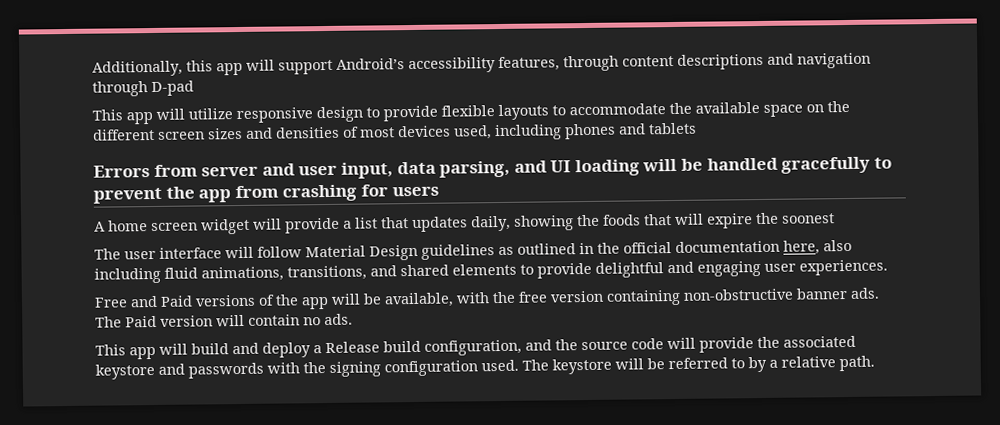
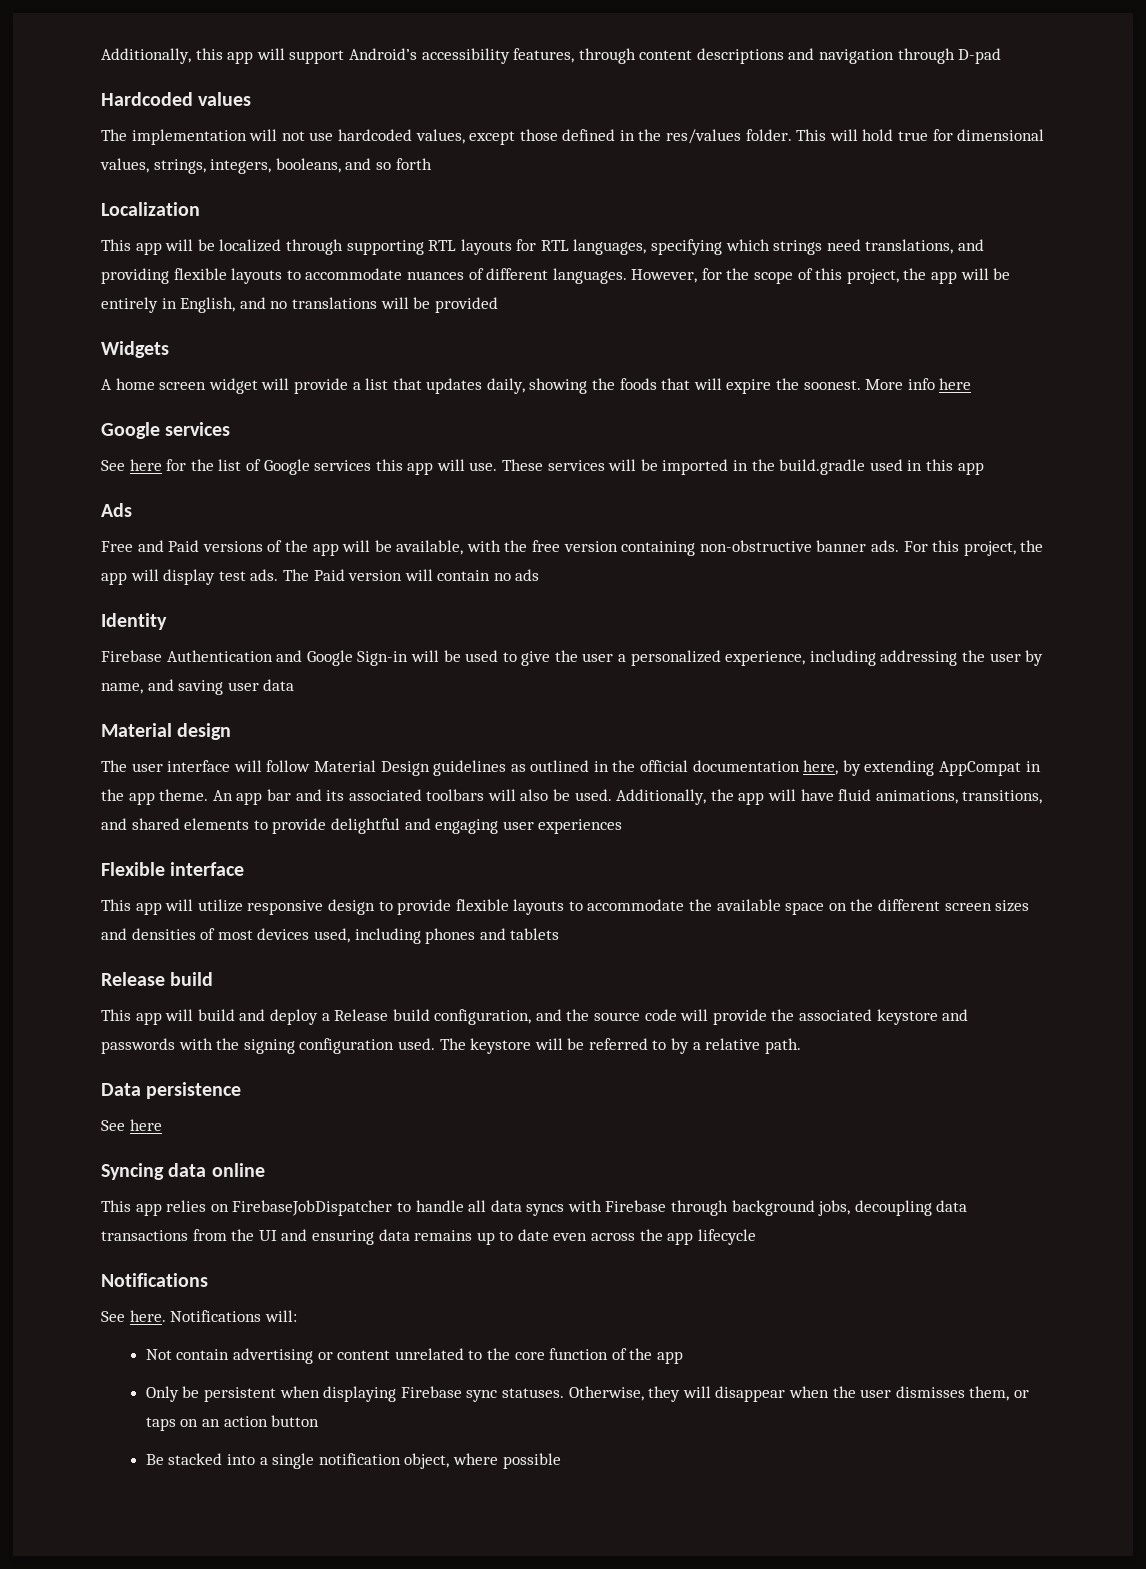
(194, 88) none -> [101,92,252,106] [101,129,1045,145] [100,158,432,174] [101,202,200,216] [101,239,985,255] [101,268,1011,284] [101,297,498,313] [101,341,169,358] [101,378,972,394] [101,422,231,439] [101,459,984,475] [101,503,132,517] [101,540,1044,556] [101,569,540,585] [101,613,167,630] [101,650,1044,666] [101,679,295,695] [101,723,232,740] [101,760,1041,776] [101,789,1043,805] [101,818,623,834] [101,862,245,876] // Hardcoded values // The implementation will not use hardcoded values, except those defined in the res/values folder. This will hold true for dimensional values, strings, integers, booleans, and so forth // Localization // This app will be localized through supporting RTL layouts for RTL languages, specifying which strings need translations, and providing flexible layouts to accommodate nuances of different languages. However, for the scope of this project, the app will be entirely in English, and no translations will be provided // Widgets // A home screen widget will provide a list that updates daily, showing the foods that will expire the soonest. More info here // Google services // See here for the list of Google services this app will use. These services will be imported in the build.gradle used in this app // Ads // Free and Paid versions of the app will be available, with the free version containing non-obstructive banner ads. For this project, the app will display test ads. The Paid version will contain no ads // Identity // Firebase Authentication and Google Sign-in will be used to give the user a personalized experience, including addressing the user by name, and saving user data // Material design // The user interface will follow Material Design guidelines as outlined in the official documentation here, by extending AppCompat in the app theme. An app bar and its associated toolbars will also be used. Additionally, the app will have fluid animations, transitions, and shared elements to provide delightful and engaging user experiences // Flexible interface
[93,156,892,179] [93,184,439,204] [94,212,835,235] [94,239,852,261] [94,259,888,284] [94,287,880,310] [95,313,353,328] Errors from server and user input, data parsing, and UI loading will be handled gracefully to prevent the app from crashing for users // A home screen widget will provide a list that updates daily, showing the foods that will expire the soonest // The user interface will follow Material Design guidelines as outlined in the official documentation here, also including fluid animations, transitions, and shared elements to provide delightful and engaging user experiences. // Free and Paid versions of the app will be available, with the free version containing non-obstructive banner ads. The Paid version will contain no ads. -> [101,972,214,986] Release build
(875, 363) none -> [101,1082,242,1099] [101,1119,162,1131] [101,1163,265,1180] [101,1200,968,1216] [101,1229,756,1245] [101,1273,208,1287] [101,1310,297,1322] [145,1348,683,1364] [145,1386,1029,1402] [145,1415,320,1431] [145,1453,561,1469] // Data persistence // See here // Syncing data online // This app relies on FirebaseJobDispatcher to handle all data syncs with Firebase through background jobs, decoupling data transactions from the UI and ensuring data remains up to date even across the app lifecycle // Notifications // See here. Notifications will: // Not contain advertising or content unrelated to the core function of the app // Only be persistent when displaying Firebase sync statuses. Otherwise, they will disappear when the user dismisses them, or taps on an action button // Be stacked into a single notification object, where possible

